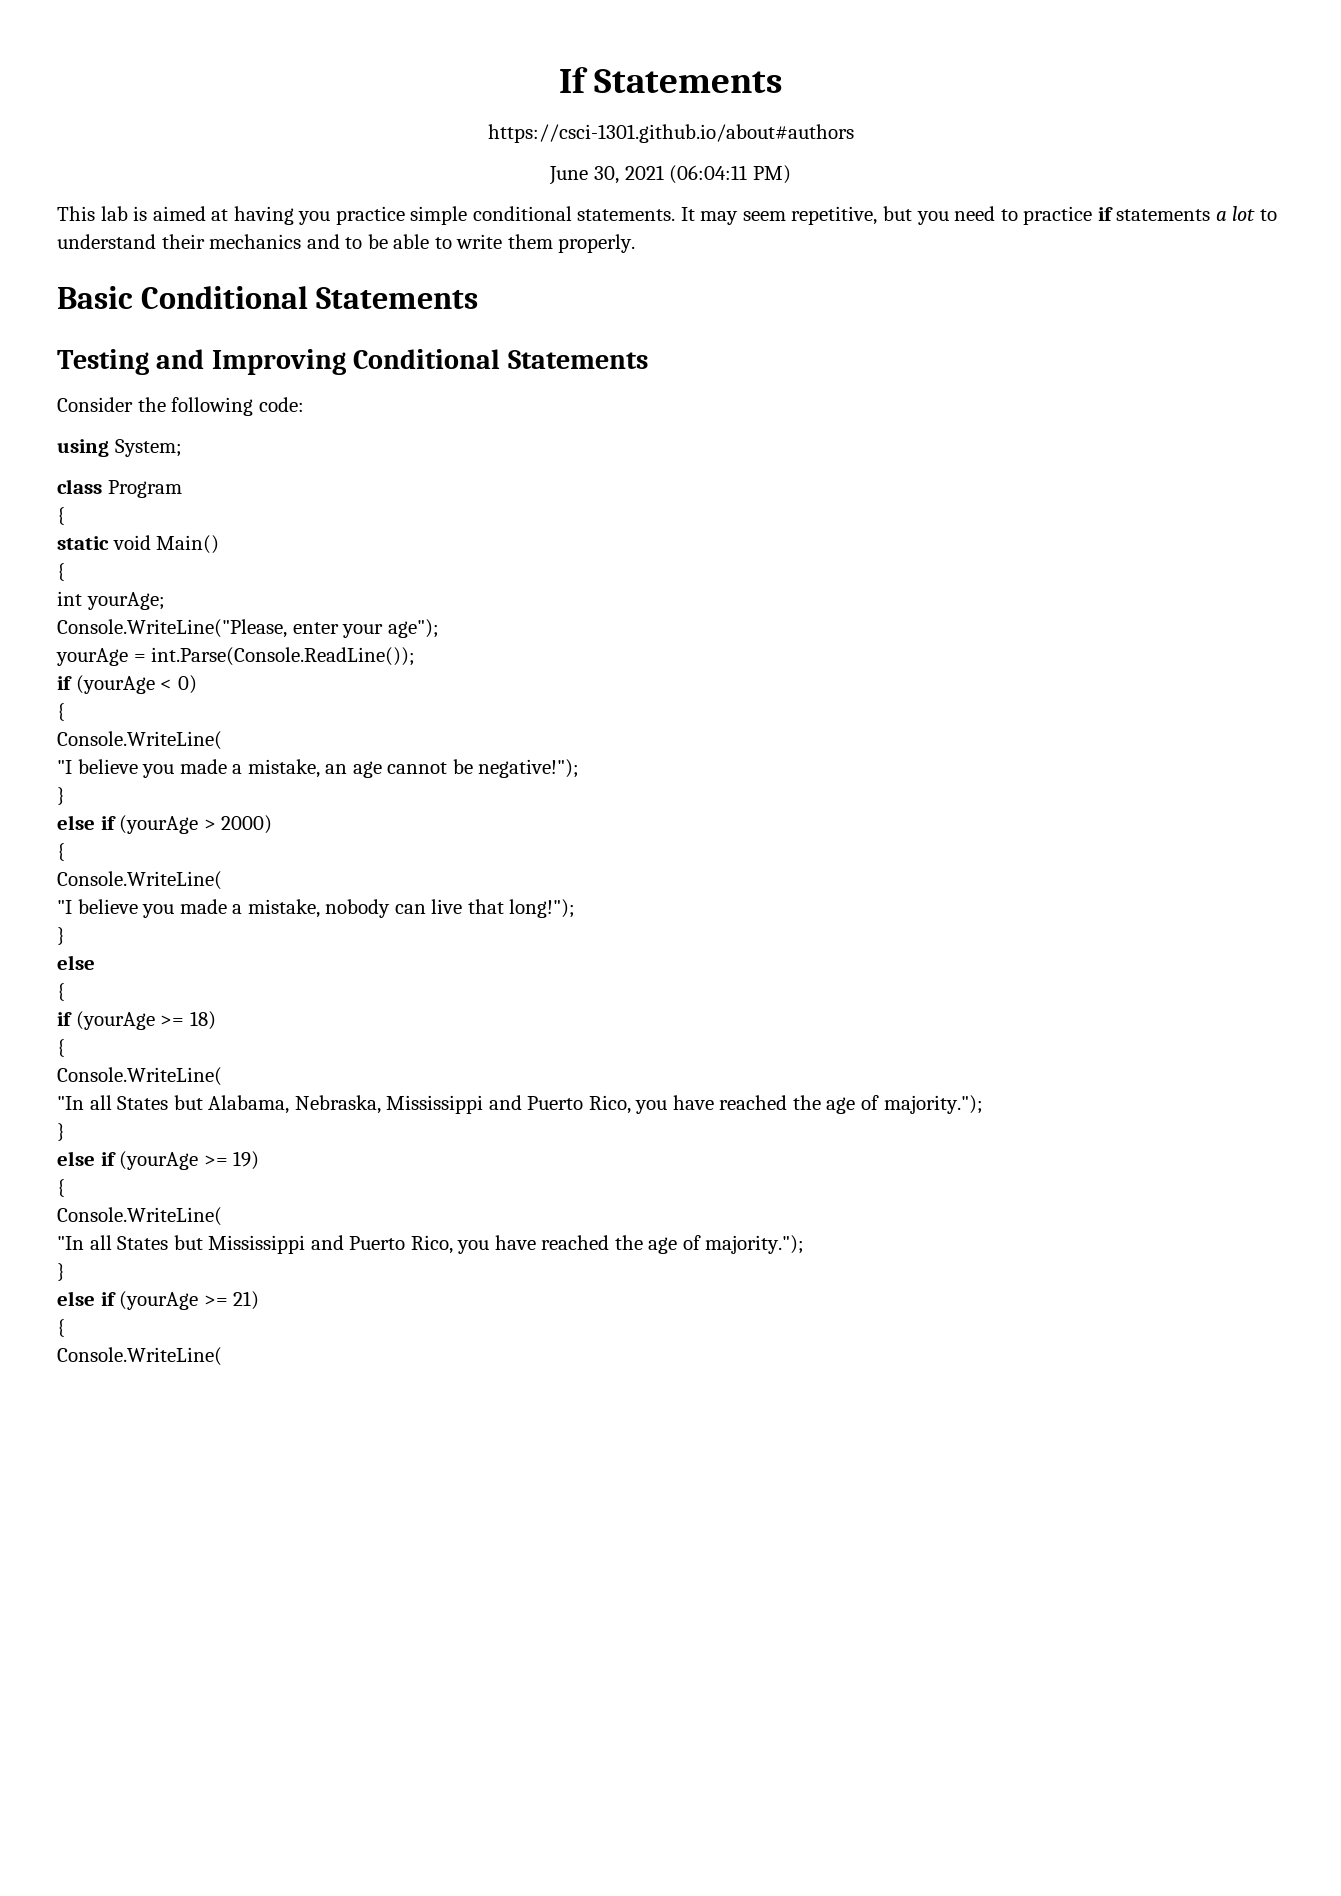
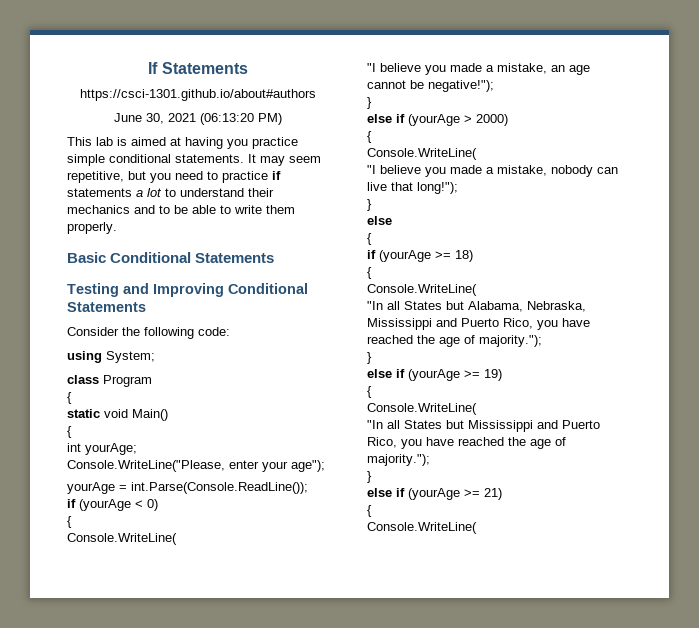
[669,165,748,184] (06:04:11 -> [200,113,254,125] (06:13:20

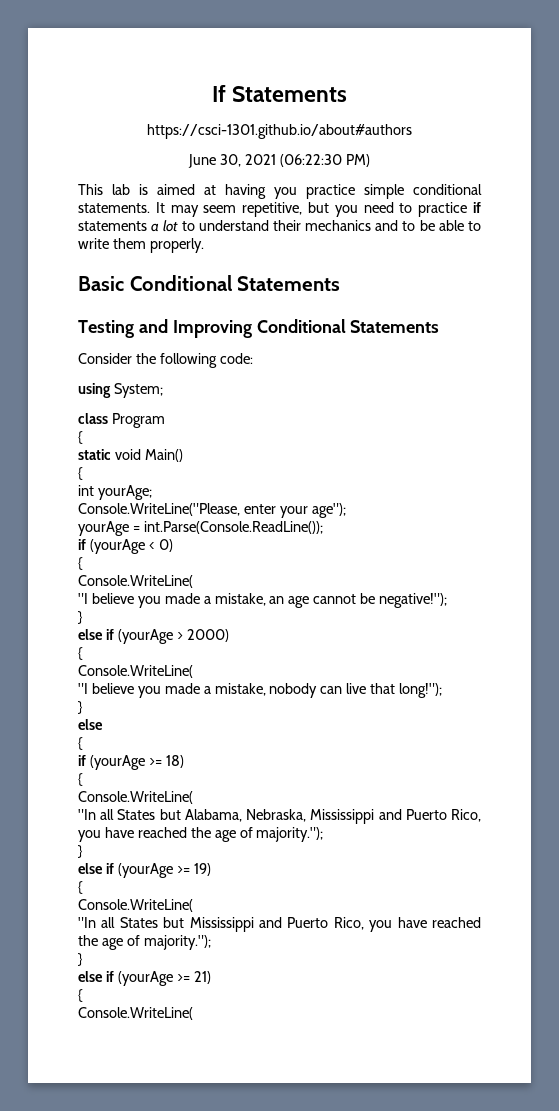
[200,113,254,125] (06:13:20 -> [279,154,342,167] (06:22:30

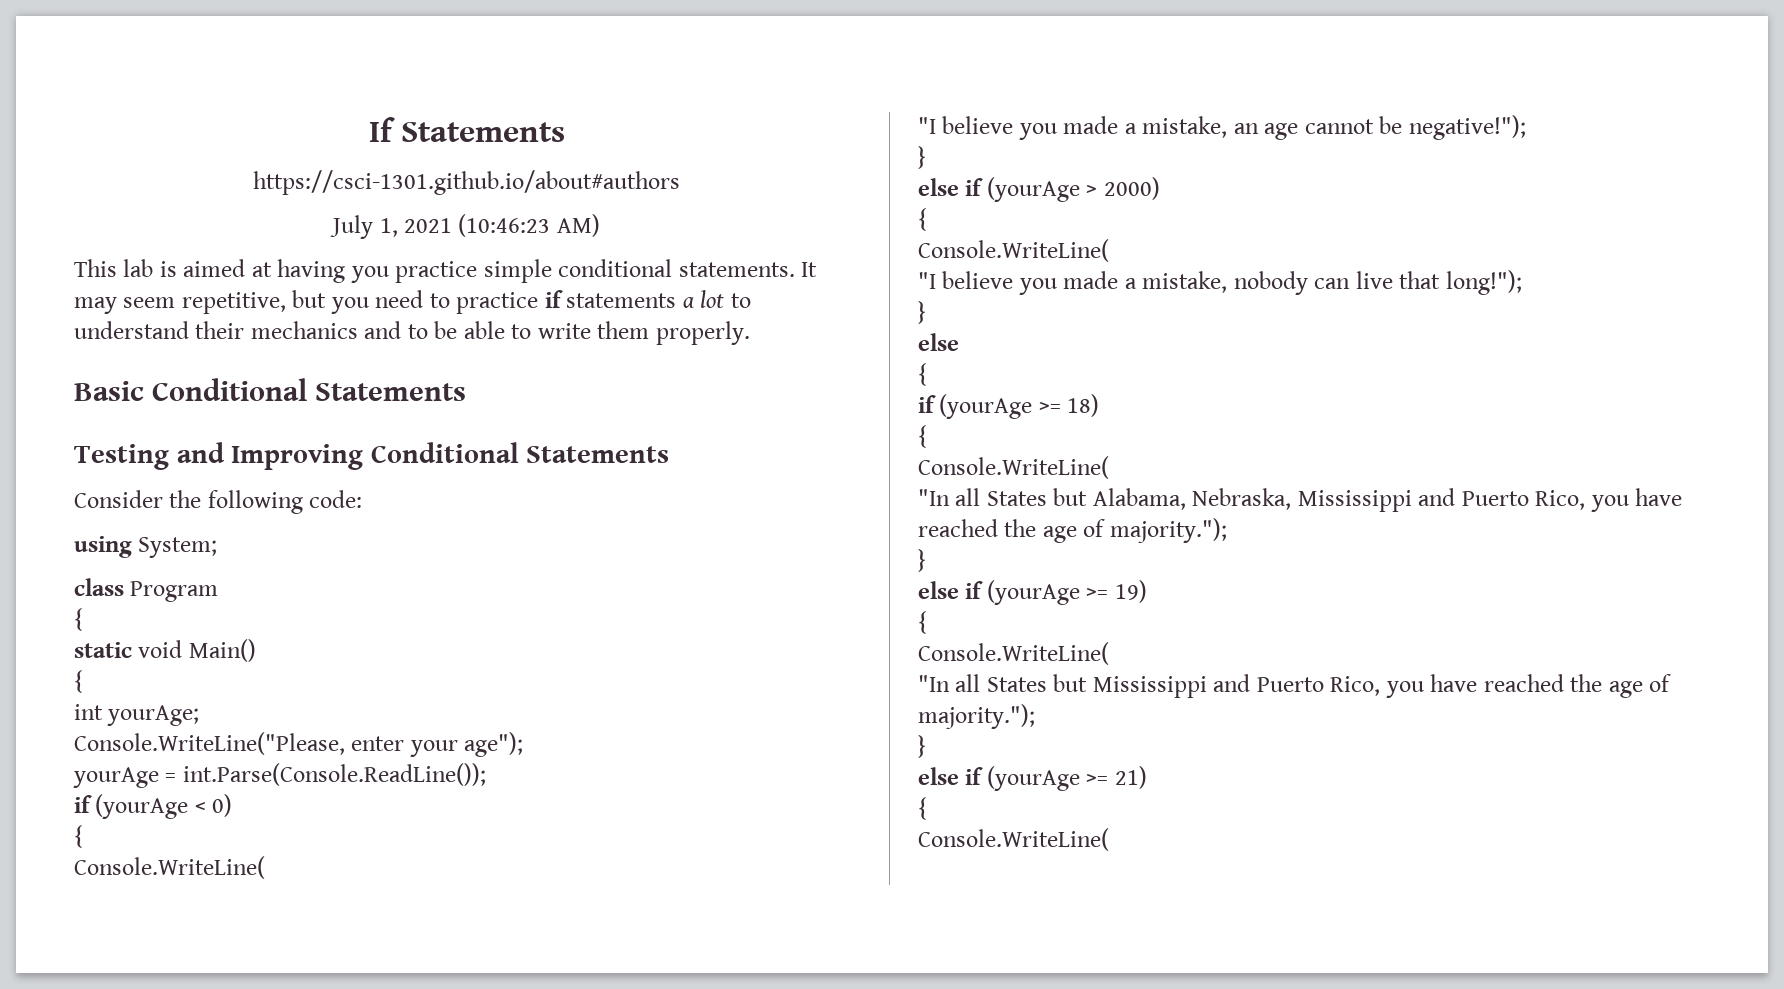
[188,154,370,168] June 30, 2021 (06:22:30 PM) -> [330,214,600,239] July 1, 2021 (10:46:23 AM)

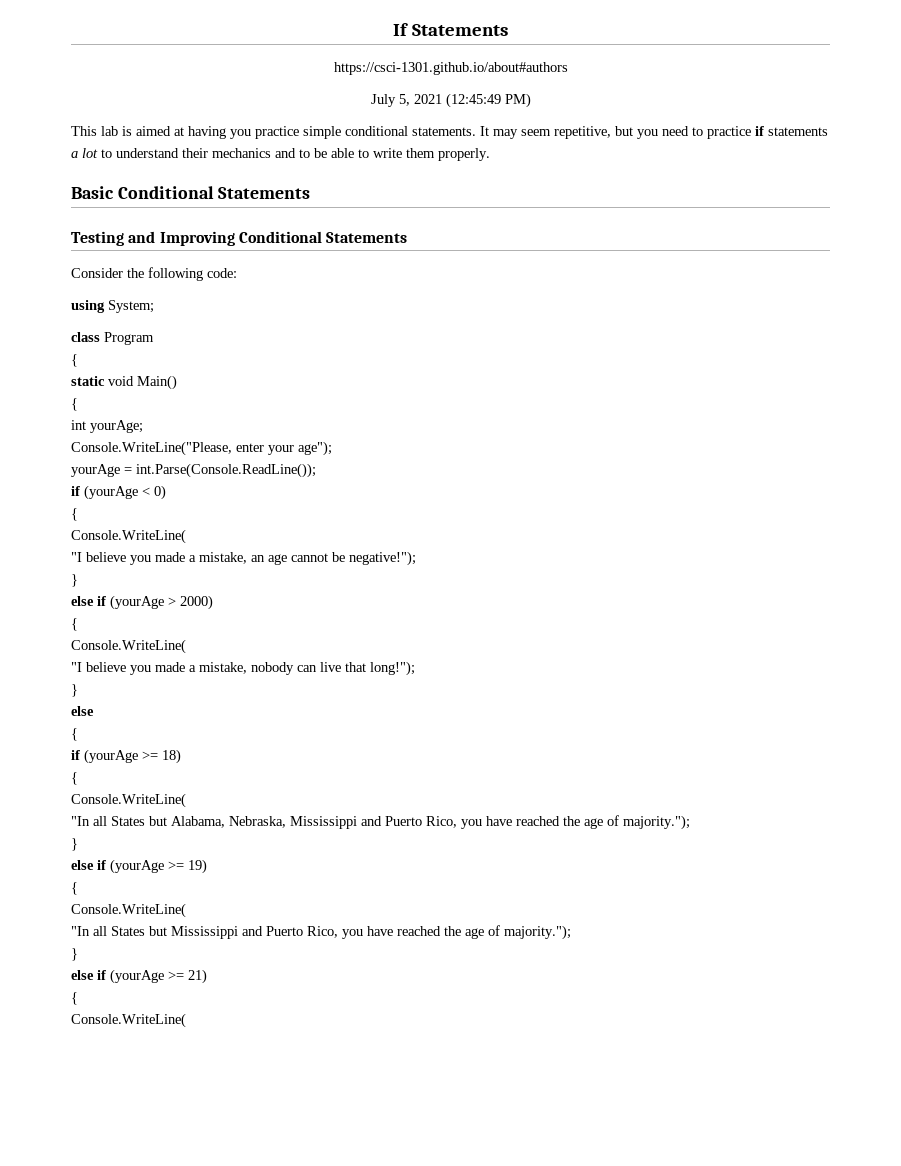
[379,214,600,237] 1, 2021 (10:46:23 AM) -> [398,93,531,108] 5, 2021 (12:45:49 PM)

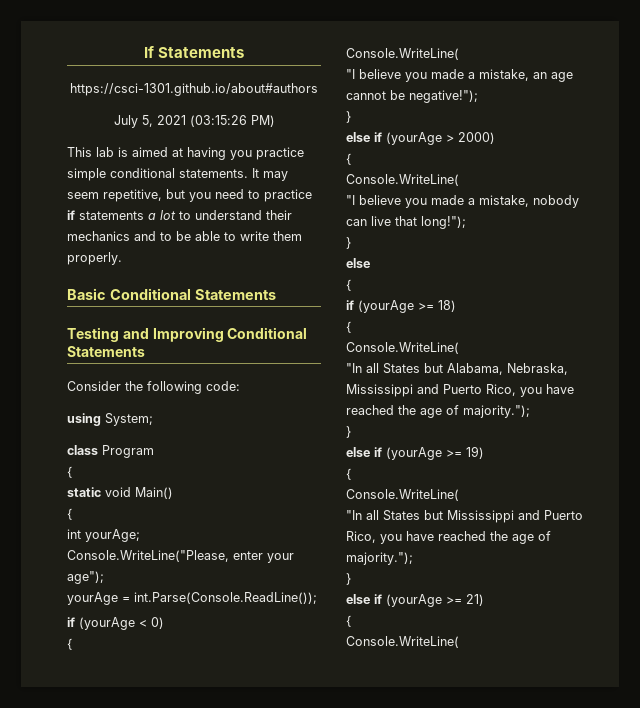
[445,93,501,108] (12:45:49 -> [189,115,247,127] (03:15:26

